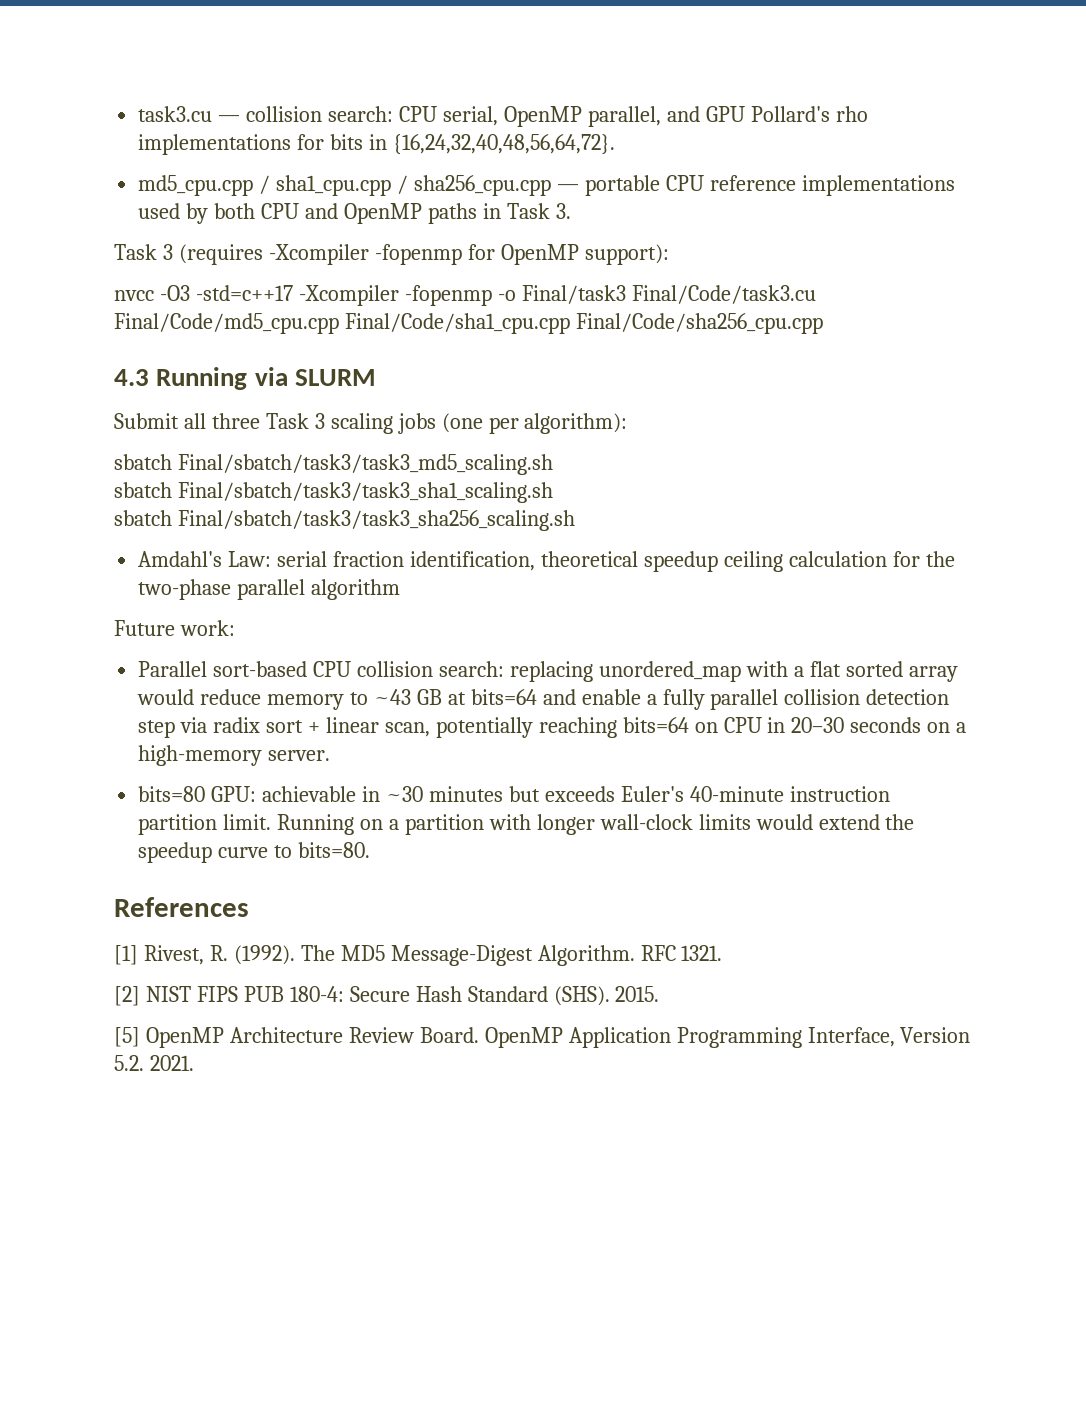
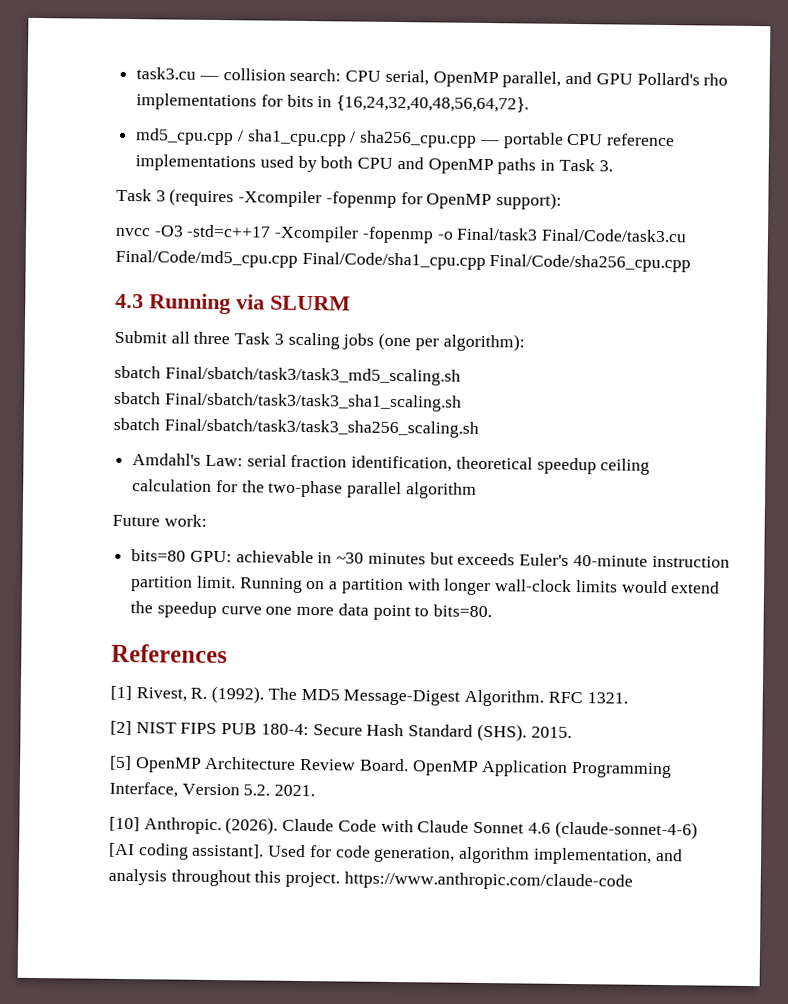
[138,661,958,682] [137,689,950,710] [138,717,967,738] [138,745,331,766] // Parallel sort-based CPU collision search: replacing unordered_map with a flat sorted array would reduce memory to ~43 GB at bits=64 and enable a fully parallel collision detection step via radix sort + linear scan, potentially reaching bits=64 on CPU in 20–30 seconds on a high-memory server. -> (207, 520) none
(269, 852) none -> [265,603,411,621] one more data point
(194, 1063) none -> [109,816,698,840] [109,842,683,865] [108,868,633,891] // [10] Anthropic. (2026). Claude Code with Claude Sonnet 4.6 (claude-sonnet-4-6) [AI coding assistant]. Used for code generation, algorithm implementation, and analysis throughout this project. https://www.anthropic.com/claude-code

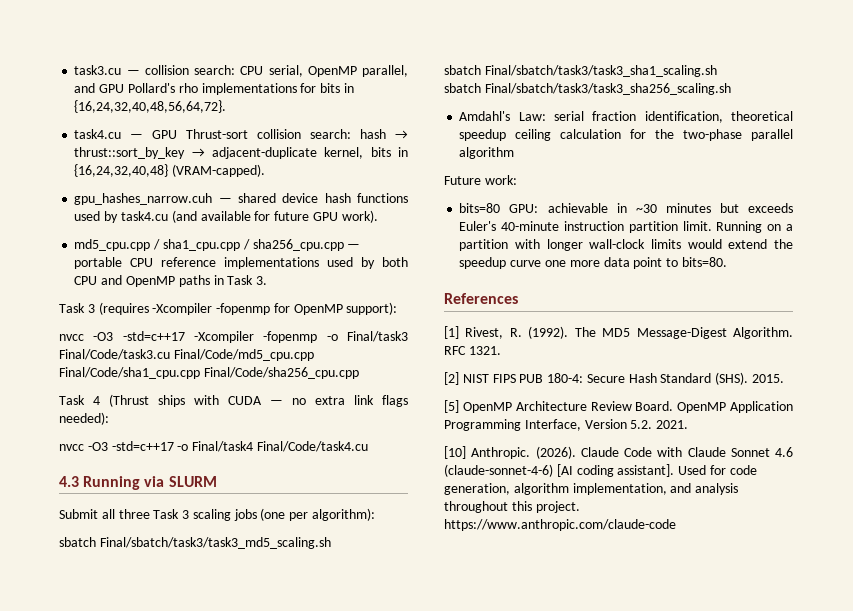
(530, 104) none -> [74,129,408,139] [74,147,409,159] [74,164,266,177] [74,193,409,205] [74,210,378,223] // task4.cu — GPU Thrust-sort collision search: hash → thrust::sort_by_key → adjacent-duplicate kernel, bits in {16,24,32,40,48} (VRAM-capped). // gpu_hashes_narrow.cuh — shared device hash functions used by task4.cu (and available for future GPU work).
(692, 263) none -> [59,394,408,407] [59,412,109,425] [59,441,368,452] // Task 4 (Thrust ships with CUDA — no extra link flags needed): // nvcc -O3 -std=c++17 -o Final/task4 Final/Code/task4.cu

